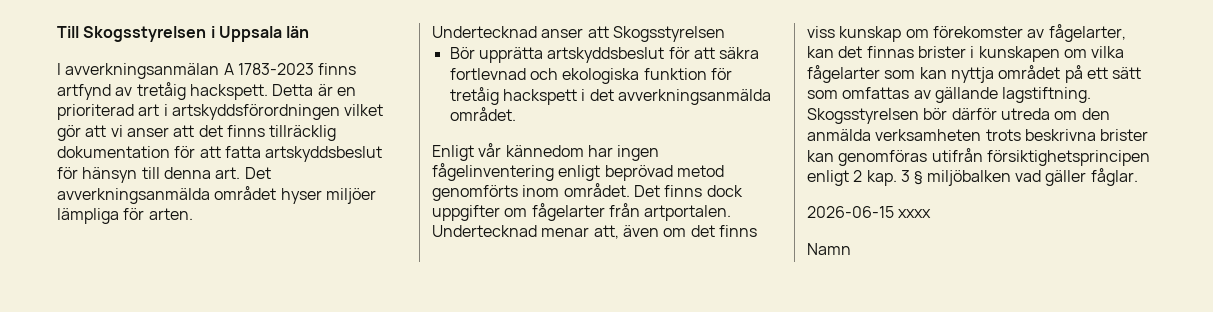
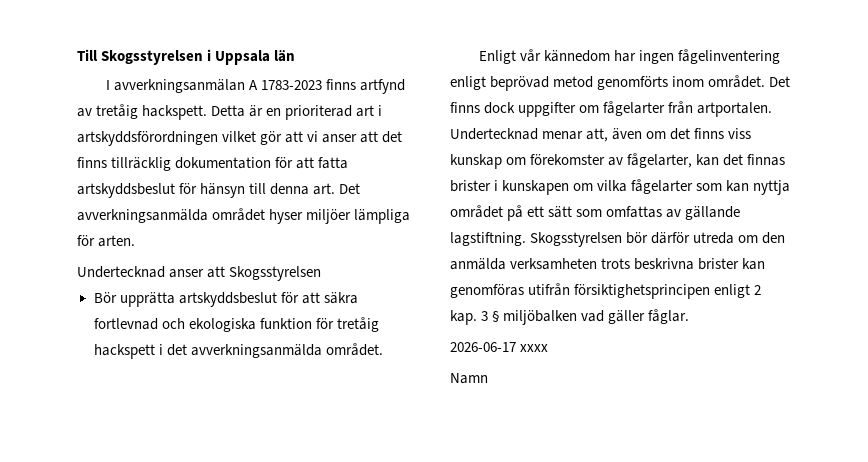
[807,206,894,218] 2026-06-15 -> [450,342,516,352] 2026-06-17

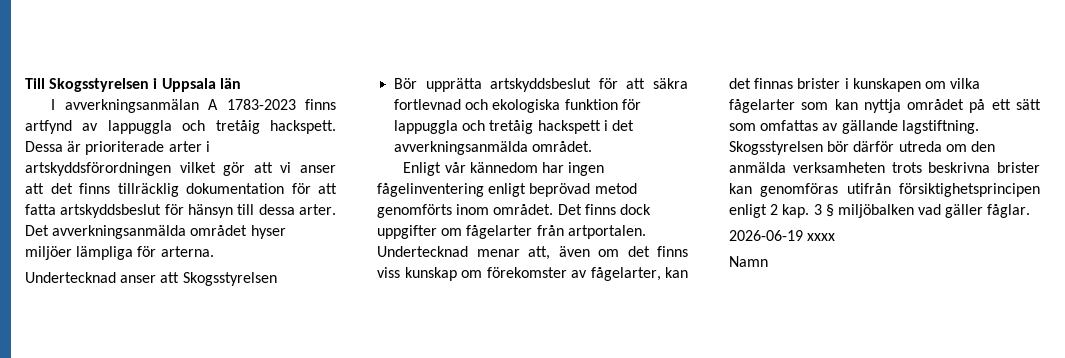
[96,104,375,120] tretåig hackspett. Detta är en prioriterad art -> [107,120,336,134] [25,141,202,155] lappuggla och tretåig hackspett. Dessa är prioriterade arter
[270,183,336,195] denna art. -> [258,204,336,215] dessa arter.
[98,235,136,247] arten. -> [160,246,214,257] arterna.
(334, 323) none -> [394,120,486,134] lappuggla och
[450,342,516,352] 2026-06-17 -> [729,230,803,241] 2026-06-19

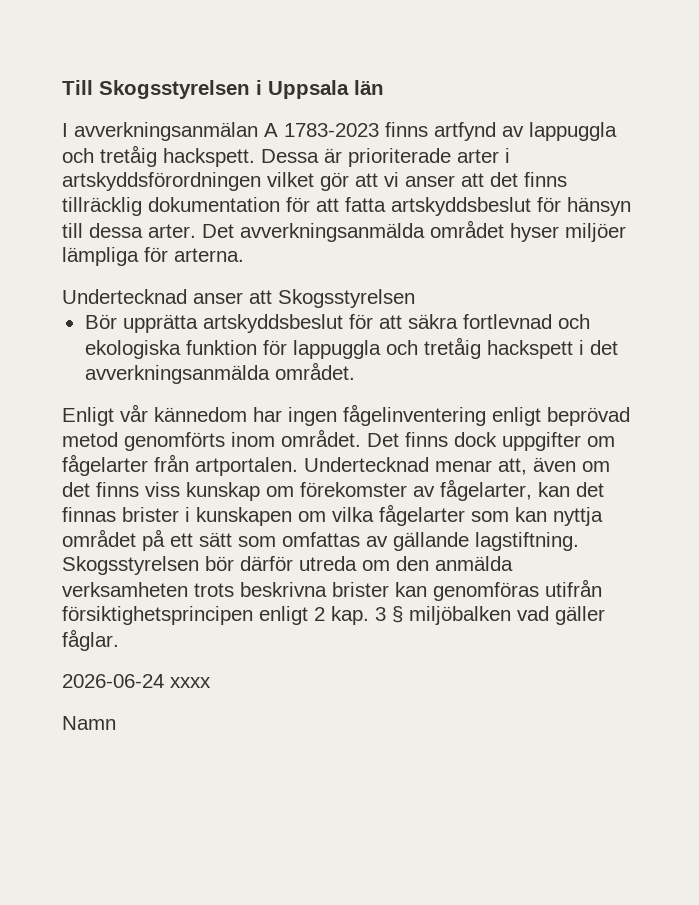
[729,230,803,241] 2026-06-19 -> [62,674,164,688] 2026-06-24

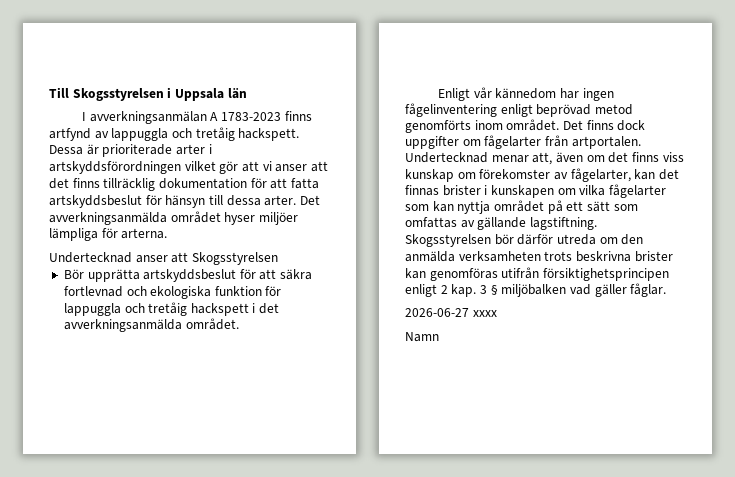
[62,674,164,688] 2026-06-24 -> [405,308,469,317] 2026-06-27

